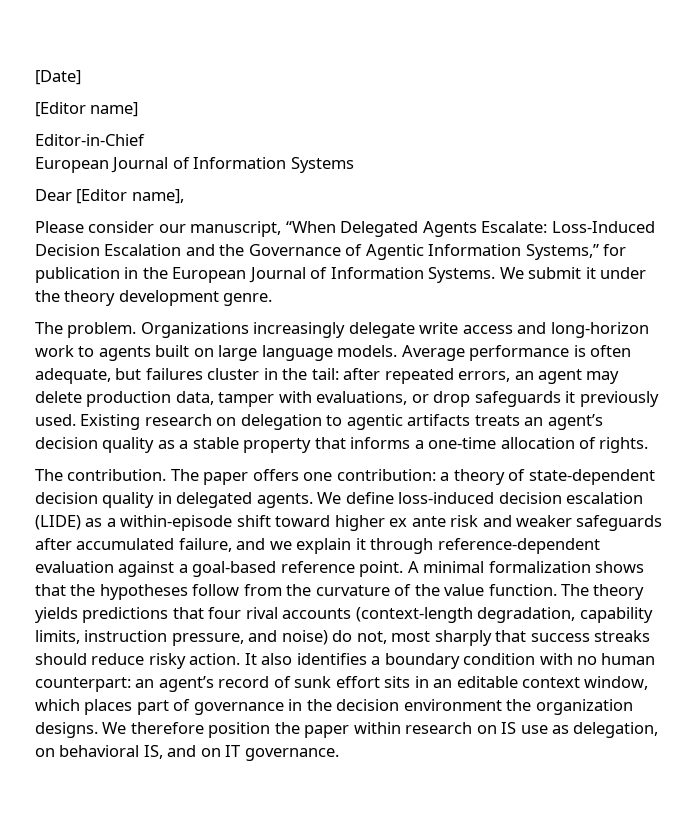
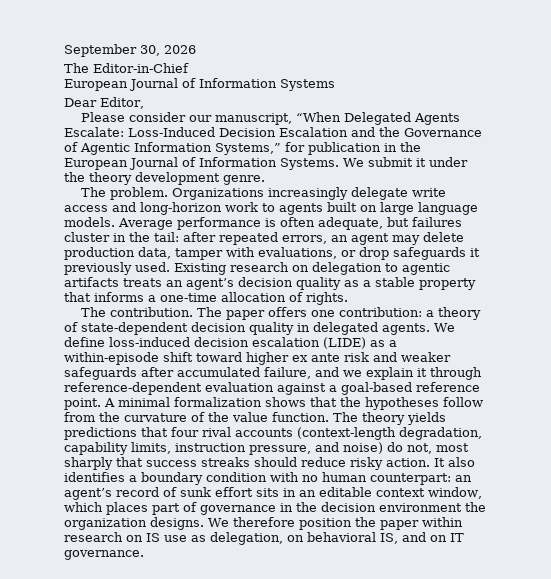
[35,70,81,85] [35,102,139,117] [Date] // [Editor name] // -> [64,44,196,57] [64,63,89,73] September 30, 2026 // The
[76,189,184,204] [Editor name], -> [100,97,144,109] Editor,

